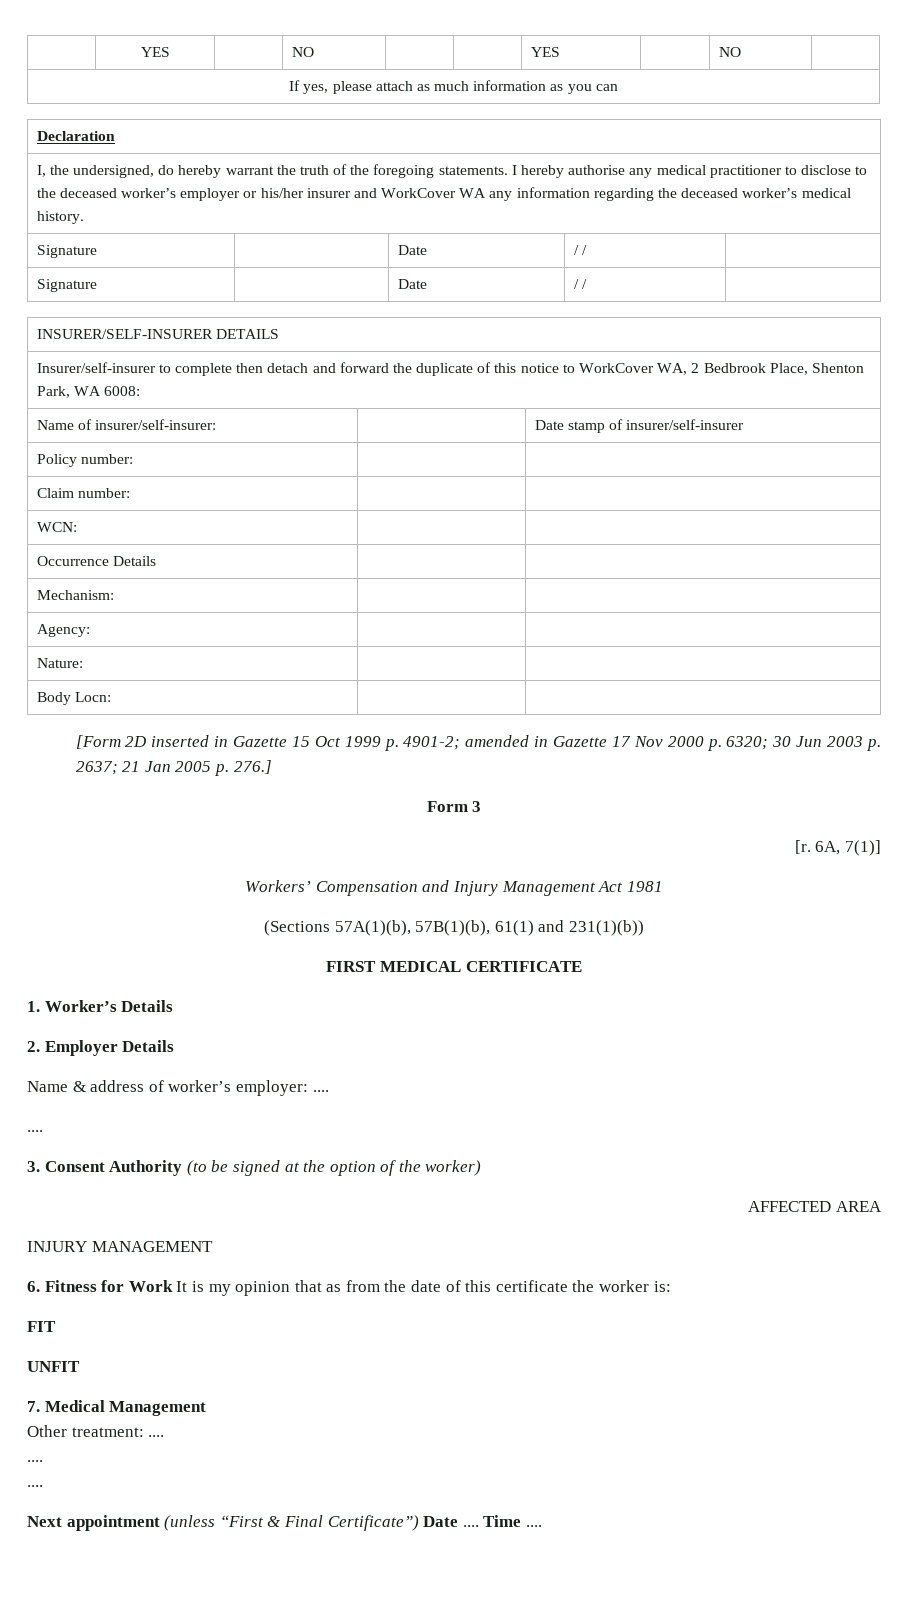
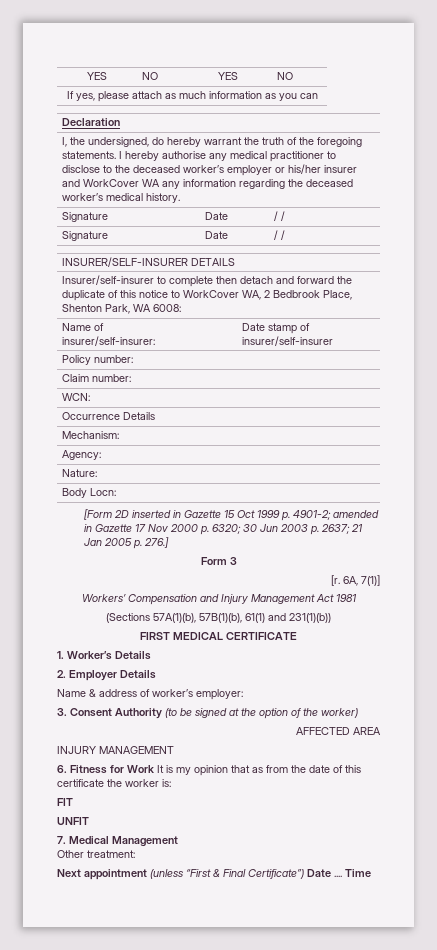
[312,1090,329,1092] [27,1130,43,1132] .... // .... -> (243, 694) none
[148,1435,165,1437] [27,1460,43,1462] [27,1485,43,1487] .... // .... // .... -> (135, 854) none
[525,1525,542,1527] .... -> (371, 873) none

